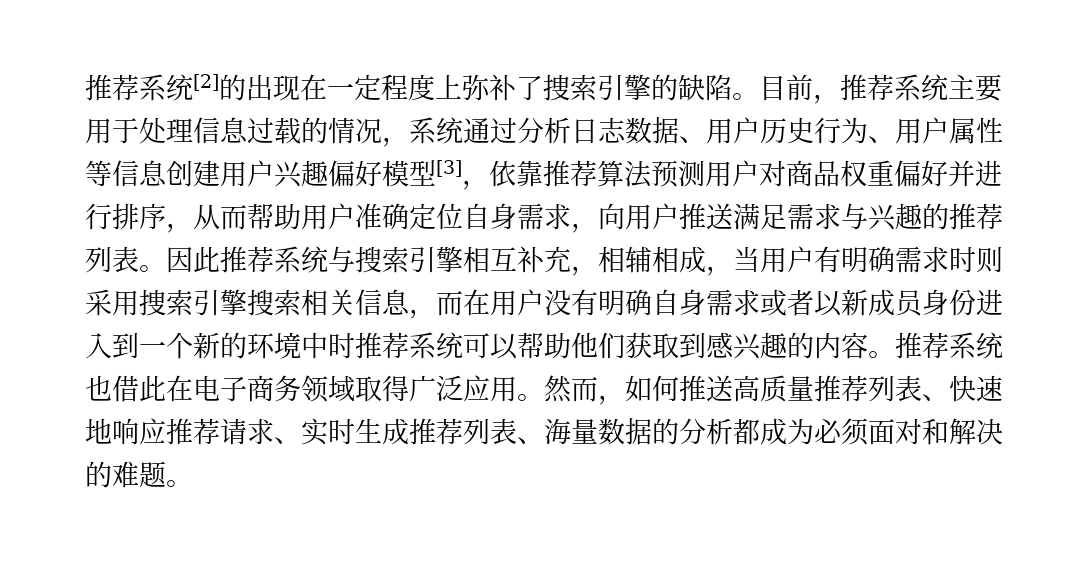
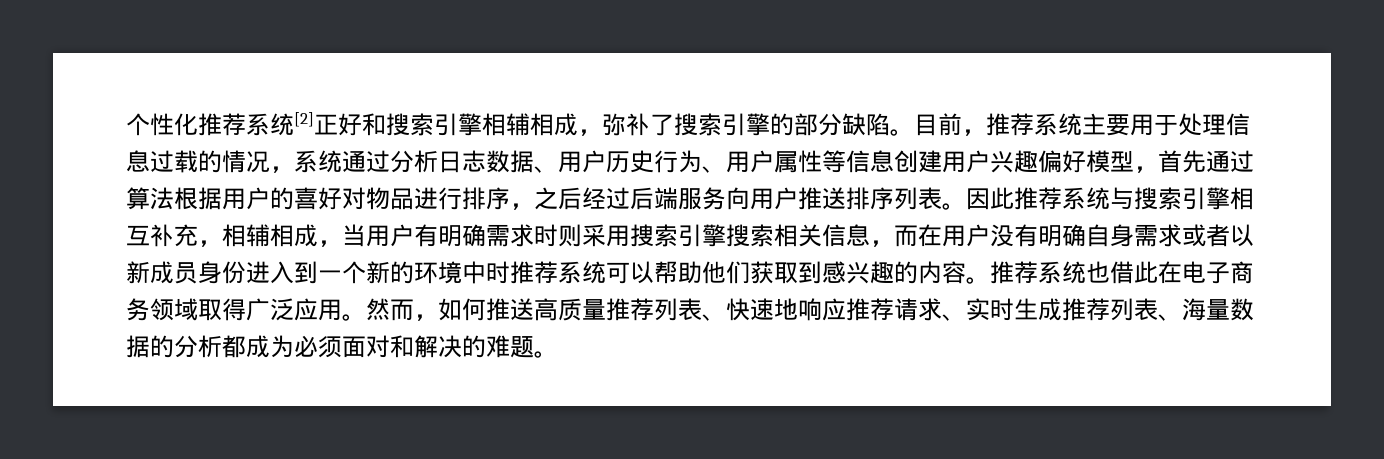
(85, 87) none -> [126,113,198,136] 个性化
[219,74,570,101] 的出现在一定程度上弥补了捜 -> [314,113,698,136] 正好和搜索引擎相辅相成，弥补了搜
(678, 87) none -> [794,113,842,136] 部分
[436,160,462,177] [462,160,1002,190] [85,203,1003,233] [3]，依靠推荐算法预测用户对商品权重偏好并进行排序，从而帮助用户准确定位自身需求，向用户推送满足需求与兴趣的推荐 -> [1134,150,1254,173] [126,187,894,210] ，首先通过算法根据用户的喜好对物品进行排序，之后经过后端服务向用户推送排序

